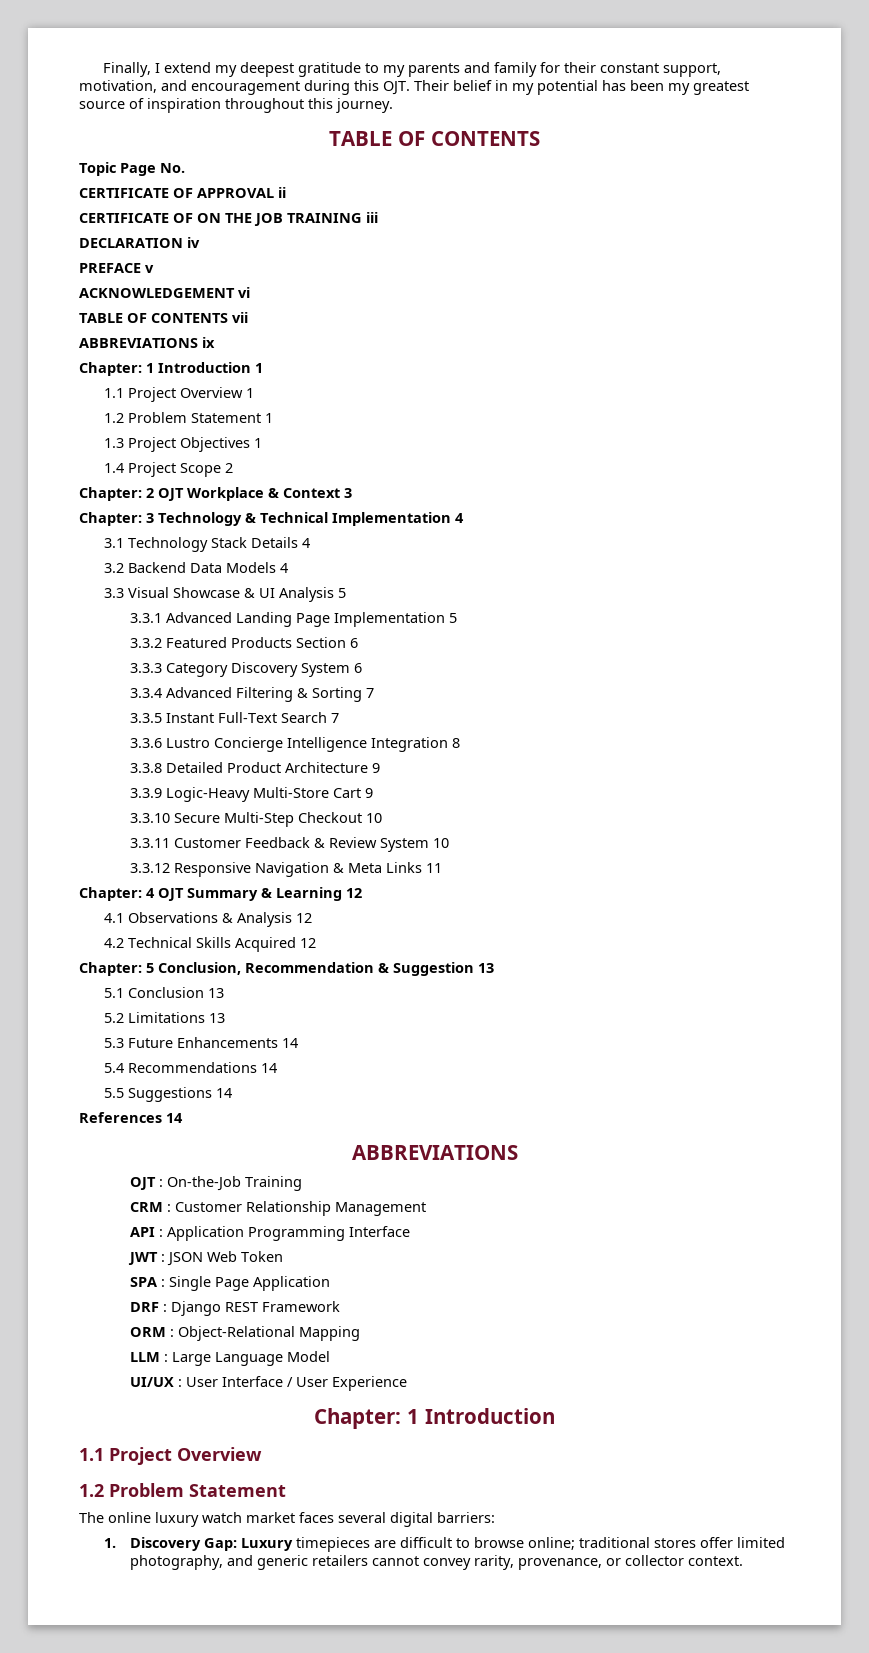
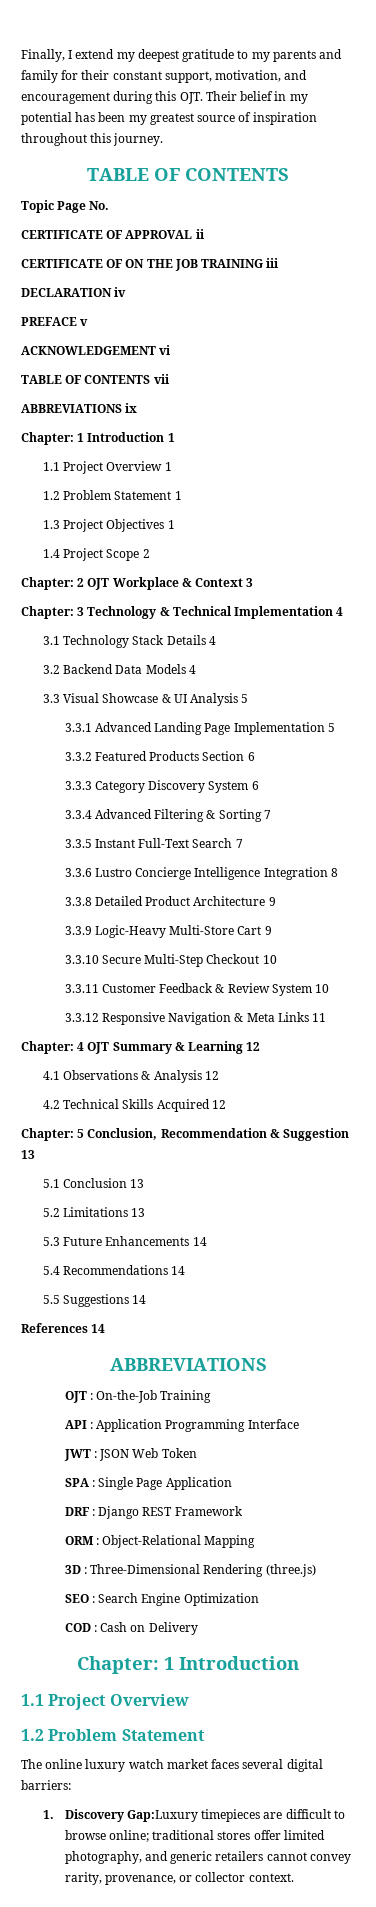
[129,1201,426,1216] // CRM : Customer Relationship Management -> (212, 1396) none
[129,1351,330,1366] [129,1376,407,1391] LLM : Large Language Model // UI/UX : User Interface / User Experience -> [64,1564,316,1577] [64,1593,259,1606] [64,1622,198,1635] 3D : Three-Dimensional Rendering (three.js) // SEO : Search Engine Optimization // COD : Cash on Delivery
[203,1538,293,1551] Gap: Luxury -> [126,1810,198,1822] Gap:Luxury

